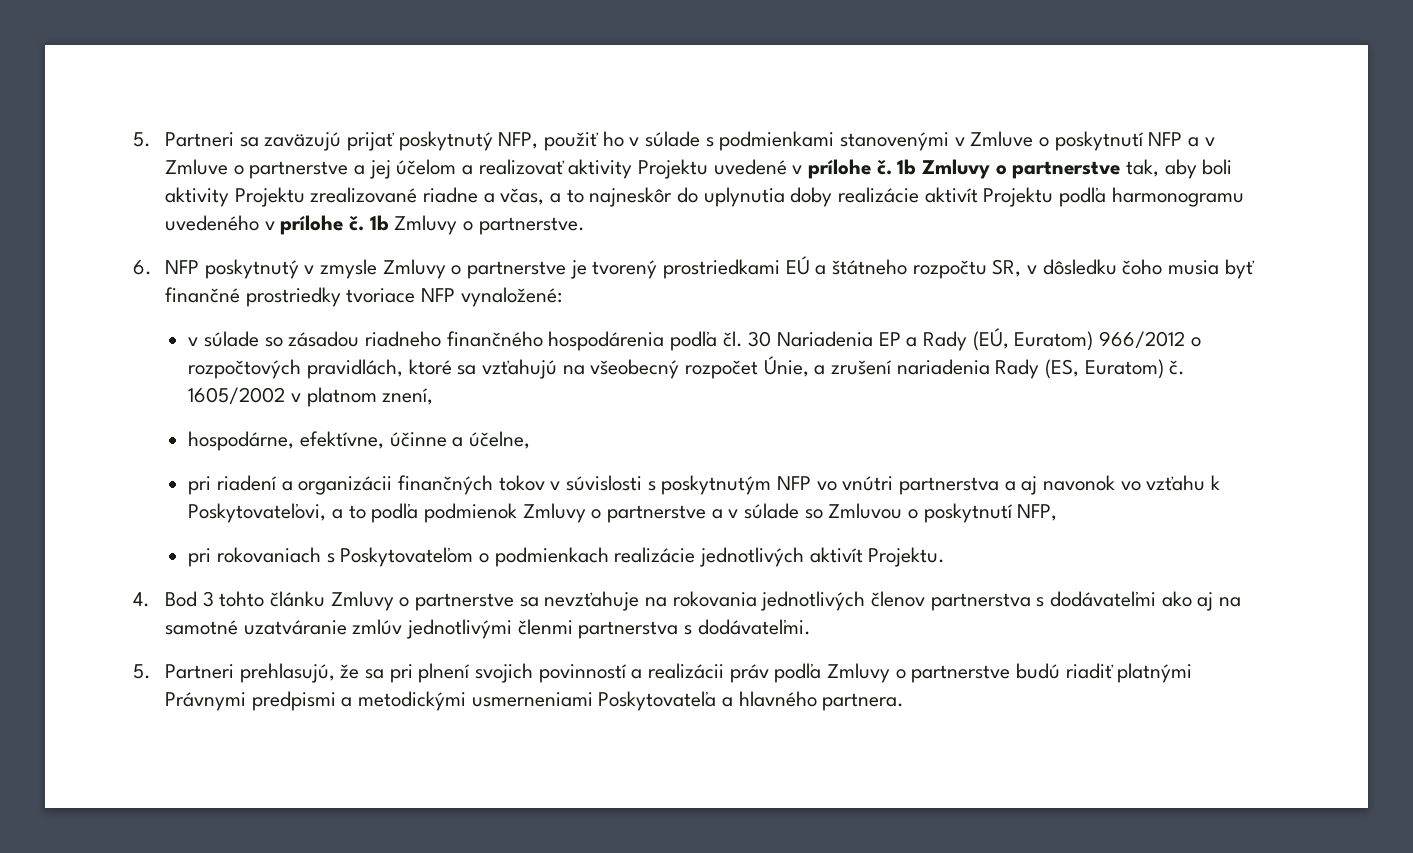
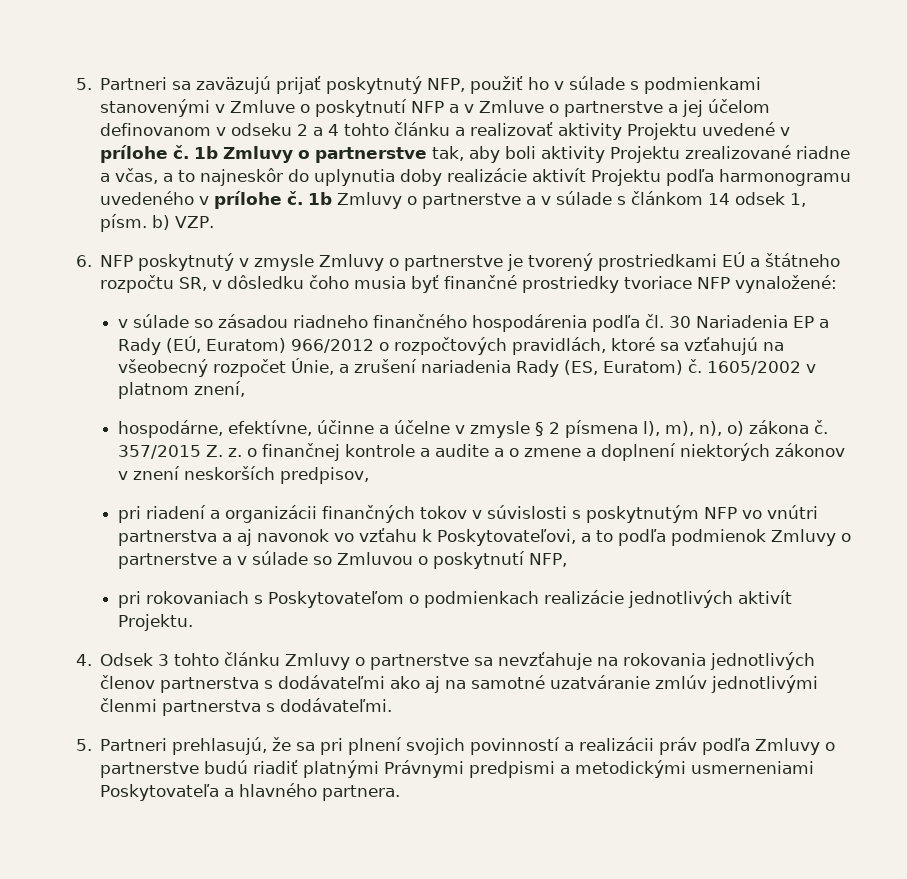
(457, 167) none -> [100,122,451,136] definovanom v odseku 2 a 4 tohto článku
[478,217,585,235] partnerstve. -> [422,191,807,209] [100,214,215,232] partnerstve a v súlade s článkom 14 odsek 1, písm. b) VZP.
[468,431,530,449] účelne, -> [394,420,829,438] [118,443,846,461] [118,466,370,484] účelne v zmysle § 2 písmena l), m), n), o) zákona č. 357/2015 Z. z. o finančnej kontrole a audite a o zmene a doplnení niektorých zákonov v znení neskorších predpisov,
[165,591,198,607] Bod -> [100,653,154,666] Odsek

